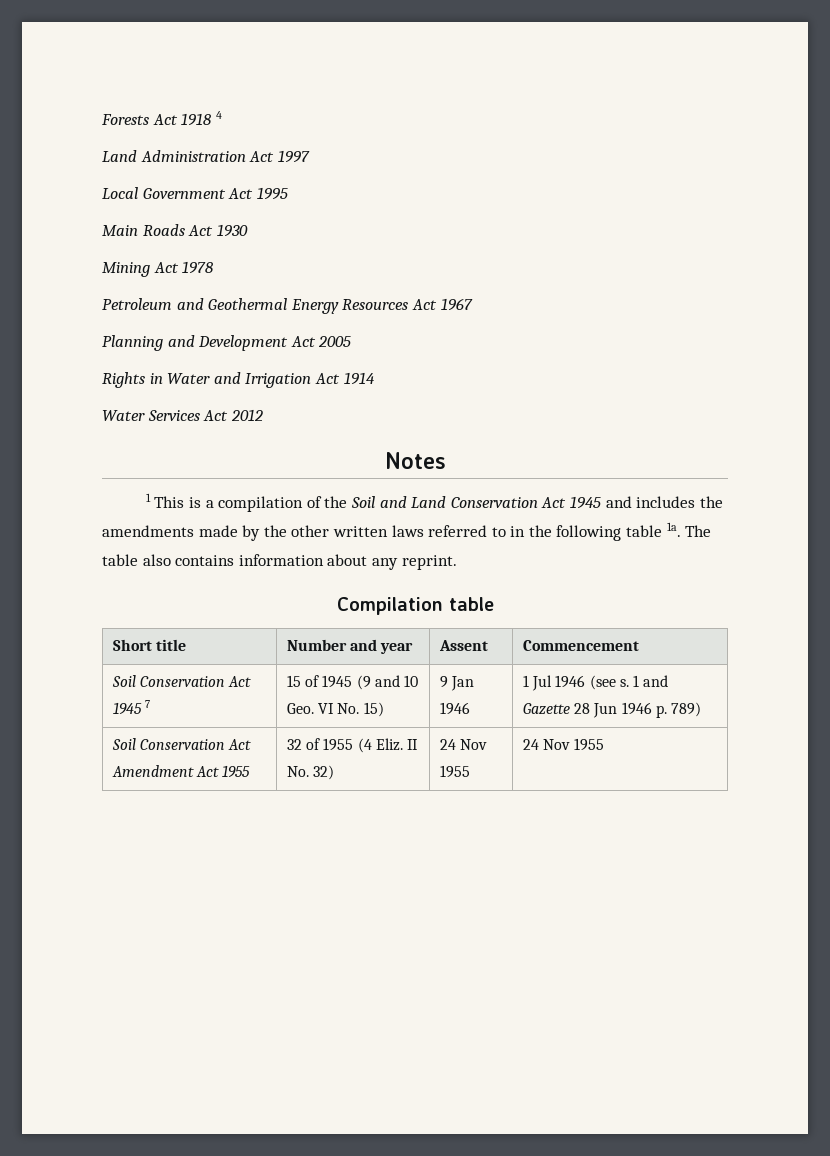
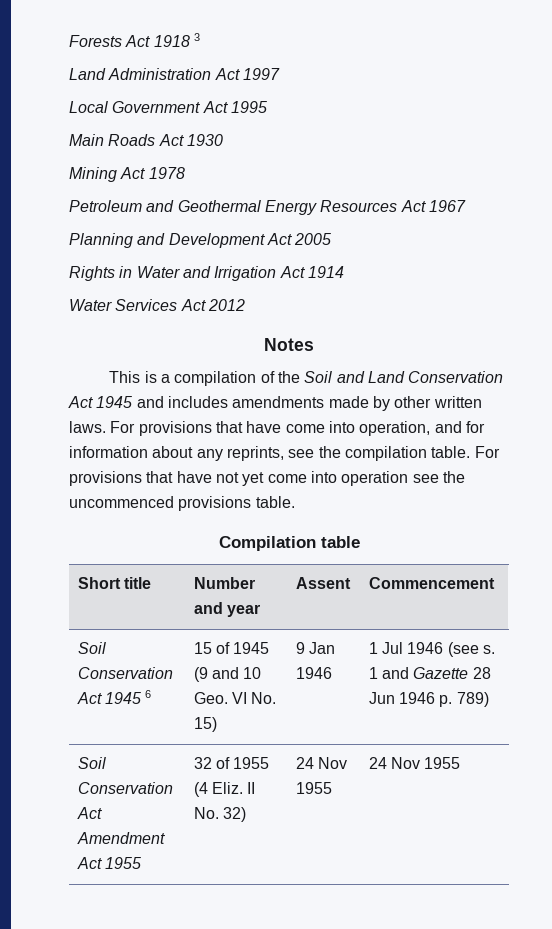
[215,111,222,119] 4 -> [193,33,200,41] 3
[145,493,151,502] 1 -> (314, 344) none
[699,496,723,508] the -> (228, 402) none
[263,525,287,537] the -> (390, 403) none
[391,522,712,541] [102,554,457,570] laws referred to in the following table 1a. The table also contains information about any reprint. -> [69,421,485,436] [69,446,500,461] [69,471,465,486] [69,496,295,511] laws. For provisions that have come into operation, and for information about any reprints, see the compilation table. For provisions that have not yet come into operation see the uncommenced provisions table.
[145,700,151,708] 7 -> [145,690,152,698] 6

